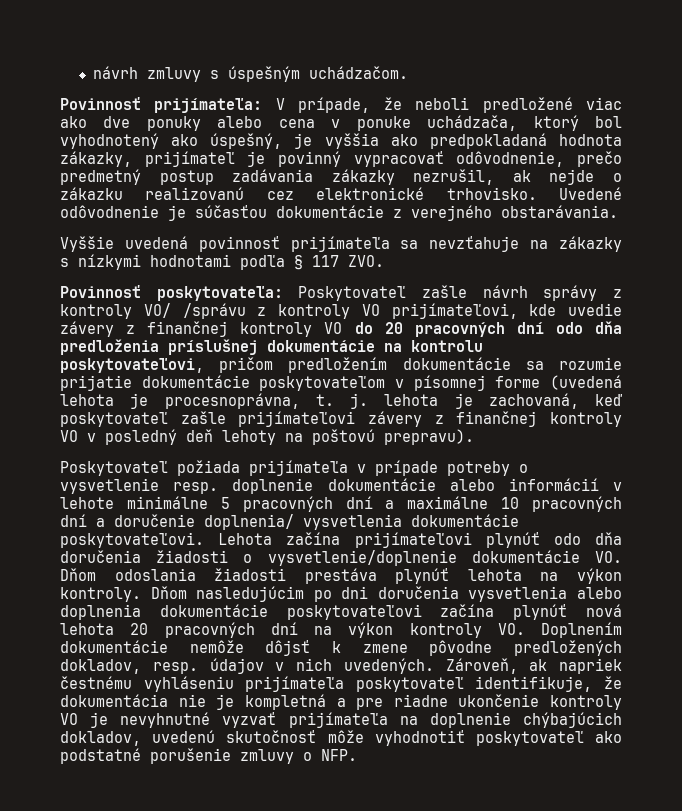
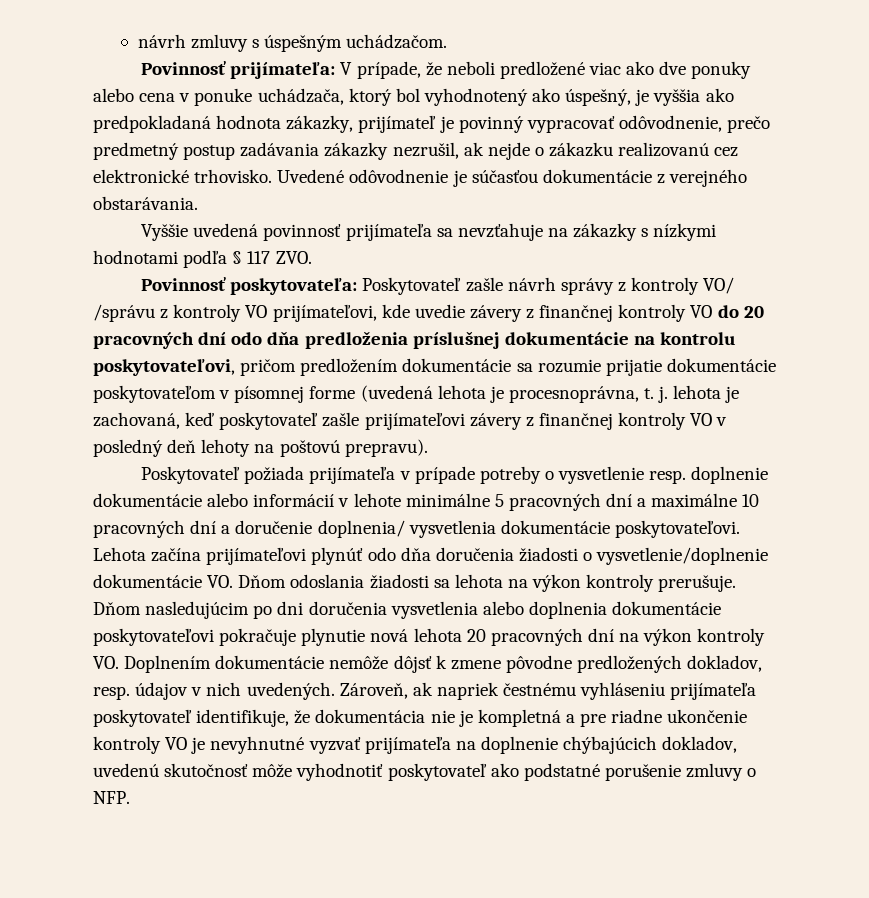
[304,568,450,584] prestáva plynúť -> [433,579,450,588] sa
[60,587,141,602] kontroly. -> [586,574,737,592] kontroly prerušuje.
[440,604,568,620] začína plynúť -> [219,628,366,646] pokračuje plynutie

